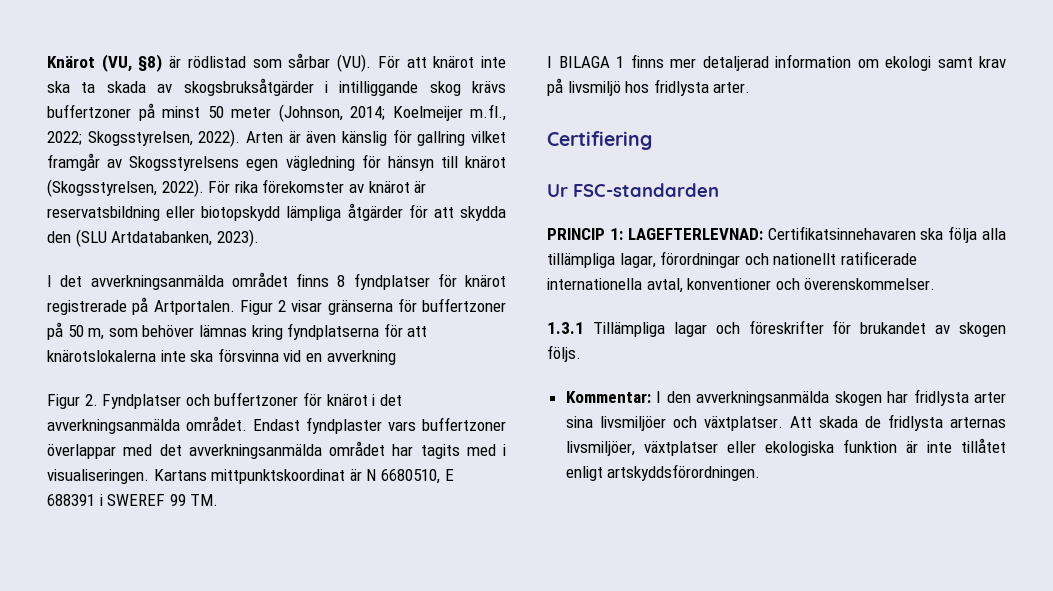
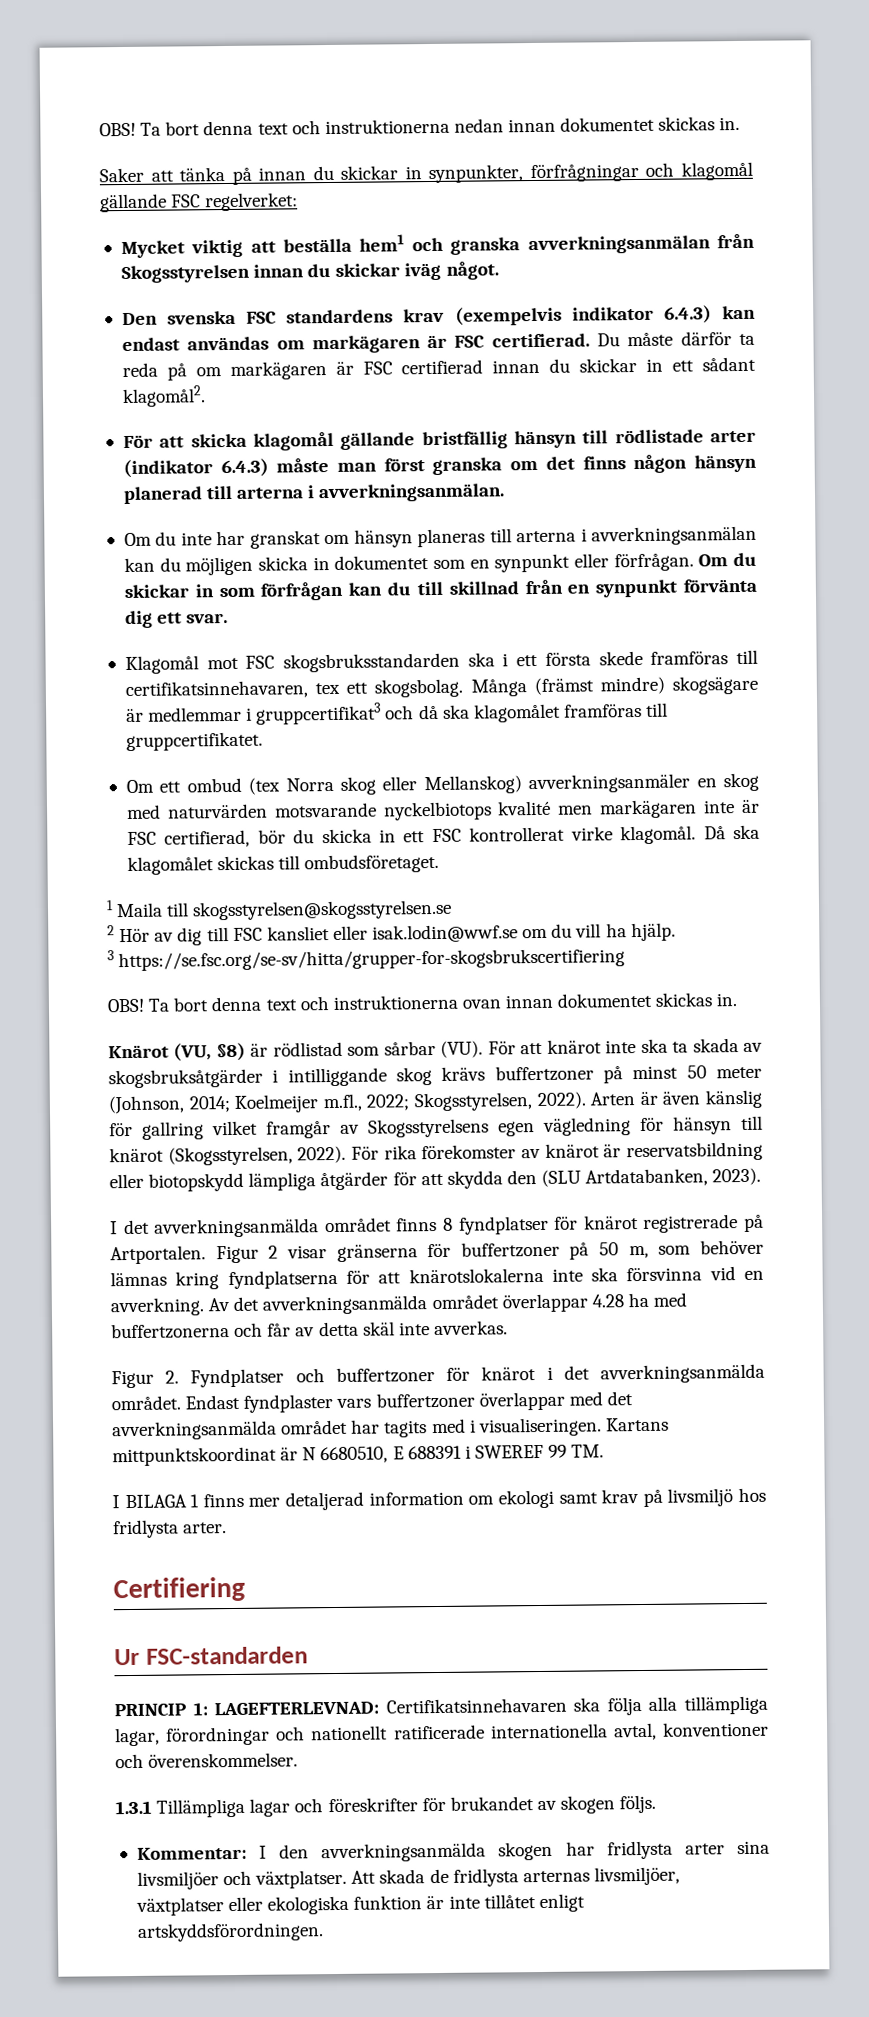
(47, 62) none -> [99,116,741,137] [99,161,753,185] [100,192,299,213] [120,233,755,259] [120,261,499,284] [121,305,757,326] [121,331,756,354] [121,356,756,381] [121,385,206,408] [122,429,756,451] [122,454,758,479] [122,483,506,505] [123,525,758,549] [123,552,757,576] [123,578,757,601] [124,610,229,629] [124,649,759,675] [124,675,758,700] [125,702,669,725] [125,731,263,752] [125,772,759,795] [125,799,761,821] [126,824,760,848] [126,853,440,876] [106,899,453,921] [107,922,676,946] [107,948,626,972] [107,992,738,1013] OBS! Ta bort denna text och instruktionerna nedan innan dokumentet skickas in. // Saker att tänka på innan du skickar in synpunkter, förfrågningar och klagomål gällande FSC regelverket: // Mycket viktig att beställa hem1 och granska avverkningsanmälan från Skogsstyrelsen innan du skickar iväg något. // Den svenska FSC standardens krav (exempelvis indikator 6.4.3) kan endast användas om markägaren är FSC certifierad. Du måste därför ta reda på om markägaren är FSC certifierad innan du skickar in ett sådant klagomål2. // För att skicka klagomål gällande bristfällig hänsyn till rödlistade arter (indikator 6.4.3) måste man först granska om det finns någon hänsyn planerad till arterna i avverkningsanmälan. // Om du inte har granskat om hänsyn planeras till arterna i avverkningsanmälan kan du möjligen skicka in dokumentet som en synpunkt eller förfrågan. Om du skickar in som förfrågan kan du till skillnad från en synpunkt förvänta dig ett svar. // Klagomål mot FSC skogsbruksstandarden ska i ett första skede framföras till certifikatsinnehavaren, tex ett skogsbolag. Många (främst mindre) skogsägare är medlemmar i gruppcertifikat3 och då ska klagomålet framföras till gruppcertifikatet. // Om ett ombud (tex Norra skog eller Mellanskog) avverkningsanmäler en skog med naturvärden motsvarande nyckelbiotops kvalité men markägaren inte är FSC certifierad, bör du skicka in ett FSC kontrollerat virke klagomål. Då ska klagomålet skickas till ombudsföretaget. // 1 Maila till skogsstyrelsen@skogsstyrelsen.se // 2 Hör av dig till FSC kansliet eller isak.lodin@wwf.se om du vill ha hjälp. // 3 https://se.fsc.org/se-sv/hitta/grupper-for-skogsbrukscertifiering // OBS! Ta bort denna text och instruktionerna ovan innan dokumentet skickas in. //
[326,350,396,365] avverkning -> [110,1292,688,1317] [111,1320,508,1340] avverkning. Av det avverkningsanmälda området överlappar 4.28 ha med buffertzonerna och får av detta skäl inte avverkas.

